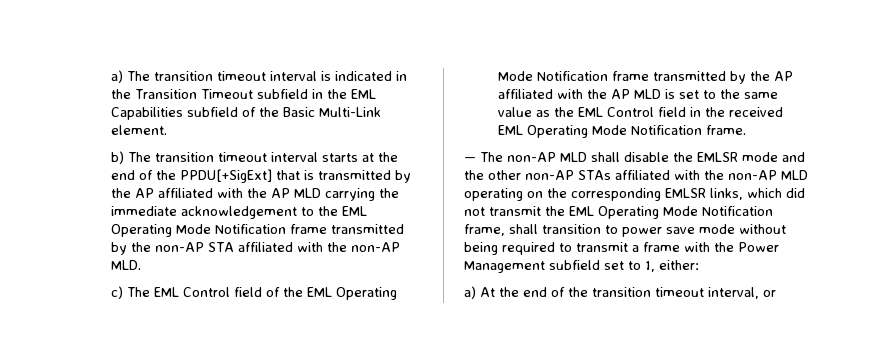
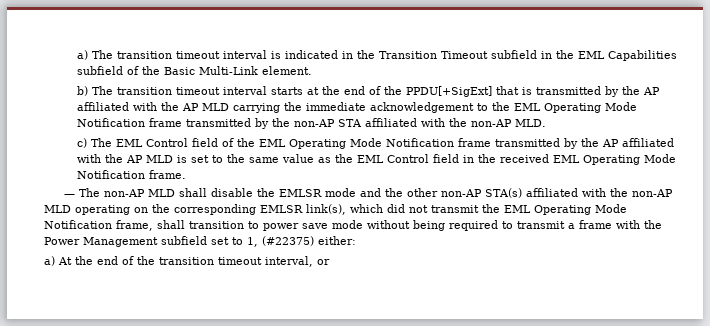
[578,170,611,180] STAs -> [485,188,523,198] STA(s)
[710,188,743,200] links, -> [306,204,346,215] link(s),
(655, 266) none -> [262,236,314,246] (#22375)

